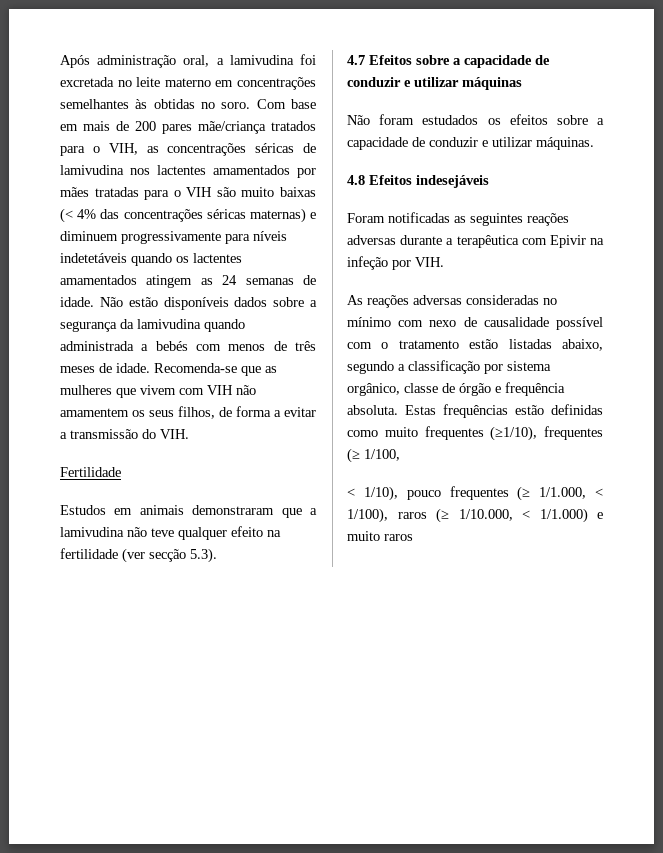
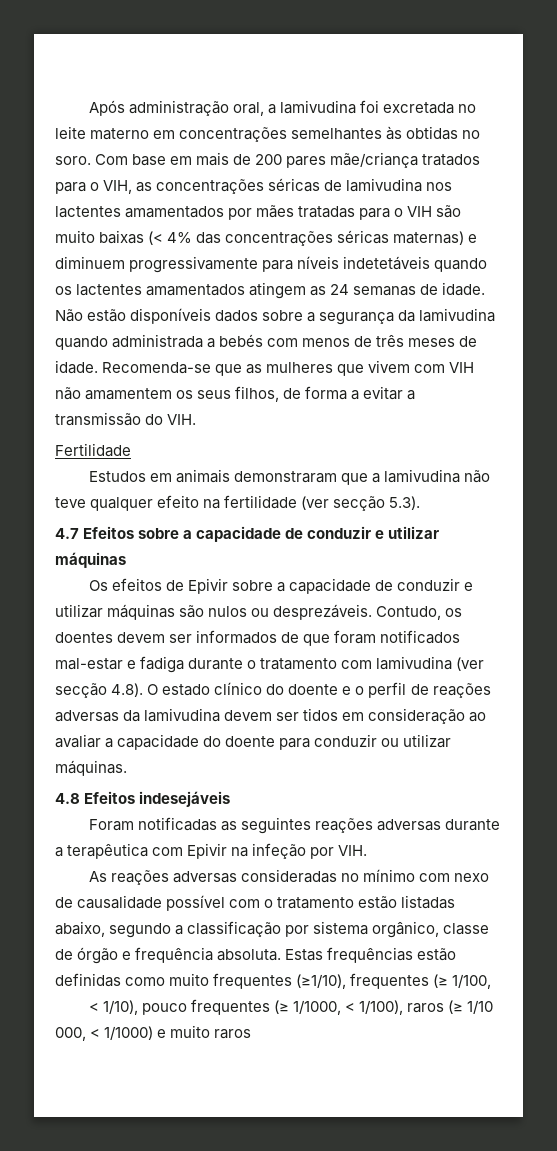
[347,114,604,125] [347,137,532,150] Não foram estudados os efeitos sobre a capacidade de conduzir e utilizar -> [88,578,474,594] [55,604,463,620] [55,630,461,646] [55,656,485,673] [55,682,491,698] [55,708,487,724] [55,734,452,750] Os efeitos de Epivir sobre a capacidade de conduzir e utilizar máquinas são nulos ou desprezáveis. Contudo, os doentes devem ser informados de que foram notificados mal-estar e fadiga durante o tratamento com lamivudina (ver secção 4.8). O estado clínico do doente e o perfil de reações adversas da lamivudina devem ser tidos em consideração ao avaliar a capacidade do doente para conduzir ou utilizar
[539,487,587,499] 1/1.000, -> [292,1000,341,1015] 1/1000,
[458,508,588,523] 1/10.000, < 1/1.000) -> [467,1000,494,1014] [55,1026,154,1041] 1/10 000, < 1/1000)

